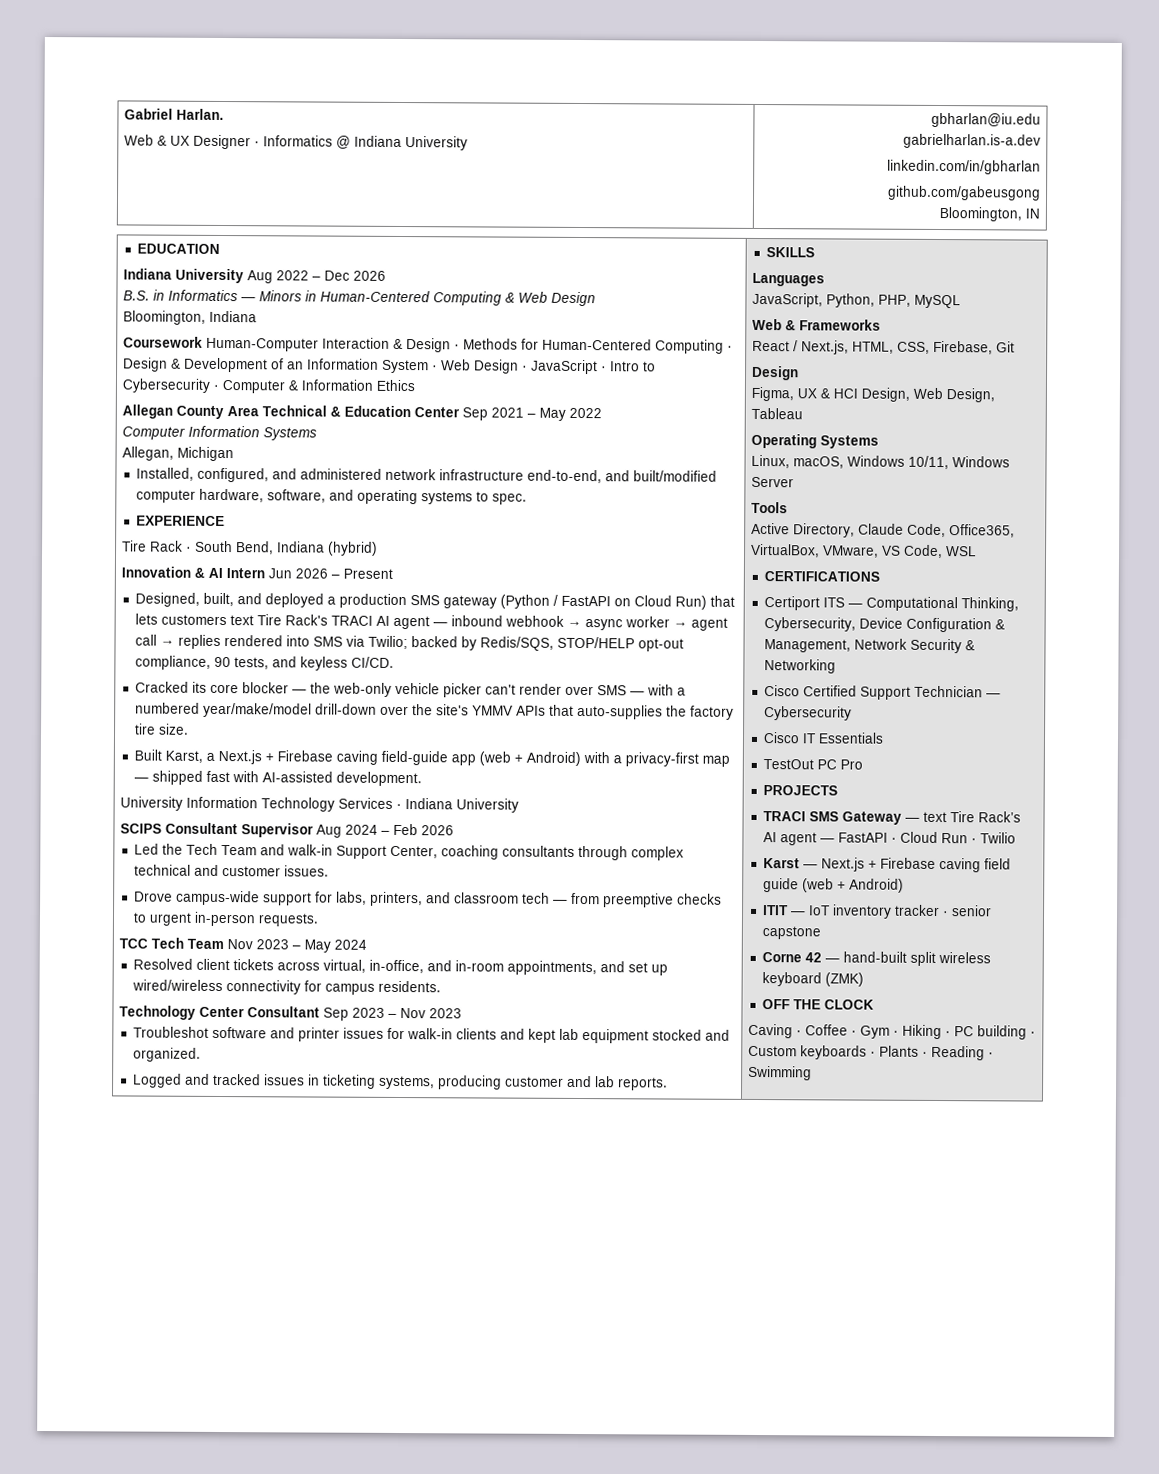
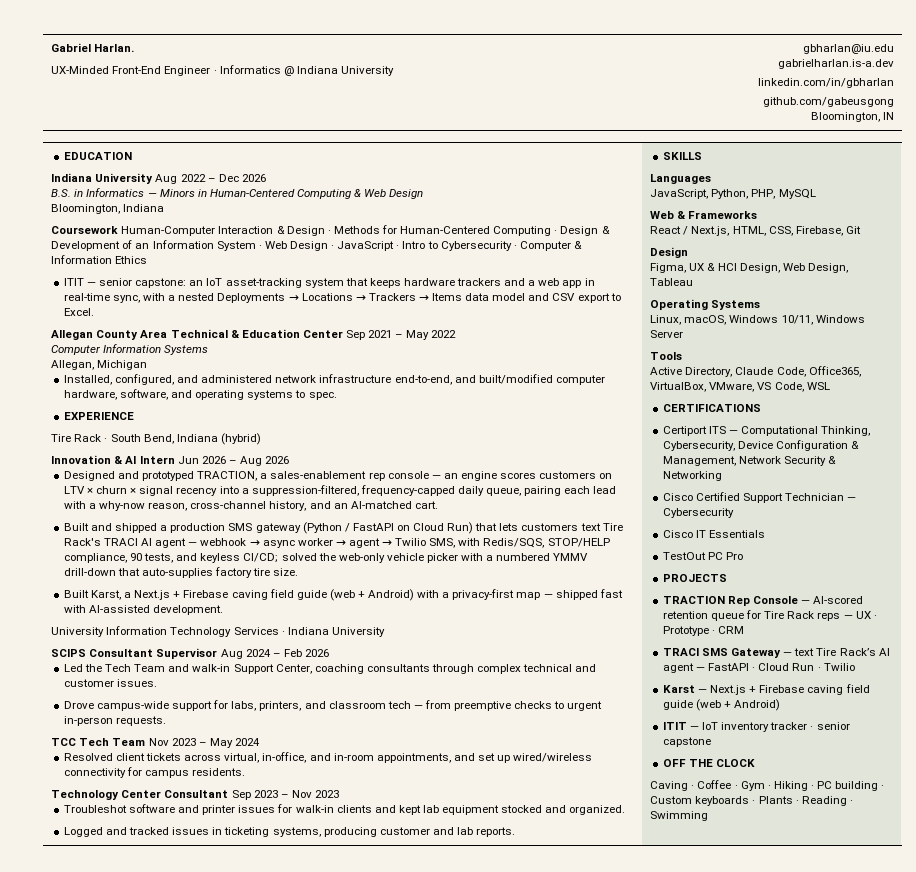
[123,134,251,150] Web & UX Designer -> [51,66,211,76] UX-Minded Front-End Engineer
(415, 385) none -> [63,278,595,288] [63,293,621,303] [63,308,94,316] // ITIT — senior capstone: an IoT asset-tracking system that keeps hardware trackers and a web app in real-time sync, with a nested Deployments → Locations → Trackers → Items data model and CSV export to Excel.
[342,568,393,579] [135,592,325,608] Present // Designed, built, and deployed -> [240,456,290,466] [63,471,613,481] [63,485,617,496] [63,501,438,511] [63,523,158,533] Aug 2026 // Designed and prototyped TRACTION, a sales-enablement rep console — an engine scores customers on LTV × churn × signal recency into a suppression-filtered, frequency-capped daily queue, pairing each lead with a why-now reason, cross-channel history, and an AI-matched cart. // Built and shipped
[451,615,504,627] inbound -> (198, 544) none
[135,634,478,651] call → replies rendered into SMS via Twilio; backed by -> [382,538,481,548] → Twilio SMS, with
[638,638,685,652] opt-out -> (610, 542) none
[351,656,395,668] [135,681,687,698] [135,702,547,718] CI/CD. // Cracked its core blocker — the web-only vehicle picker can't render over SMS — with a numbered year/make/model drill-down over the site's YMMV APIs -> [243,553,589,563] [63,568,116,576] CI/CD; solved the web-only vehicle picker with a numbered YMMV drill-down
[666,705,688,717] the -> (214, 573) none
[381,750,477,766] field-guide app -> [269,589,327,600] field guide
(839, 790) none -> [662,596,864,606] [662,610,877,621] [662,626,745,636] // TRACTION Rep Console — AI-scored retention queue for Tire Rack reps — UX · Prototype · CRM
[762,951,992,966] [762,972,865,987] // Corne 42 — hand-built split wireless keyboard (ZMK) -> (711, 742) none

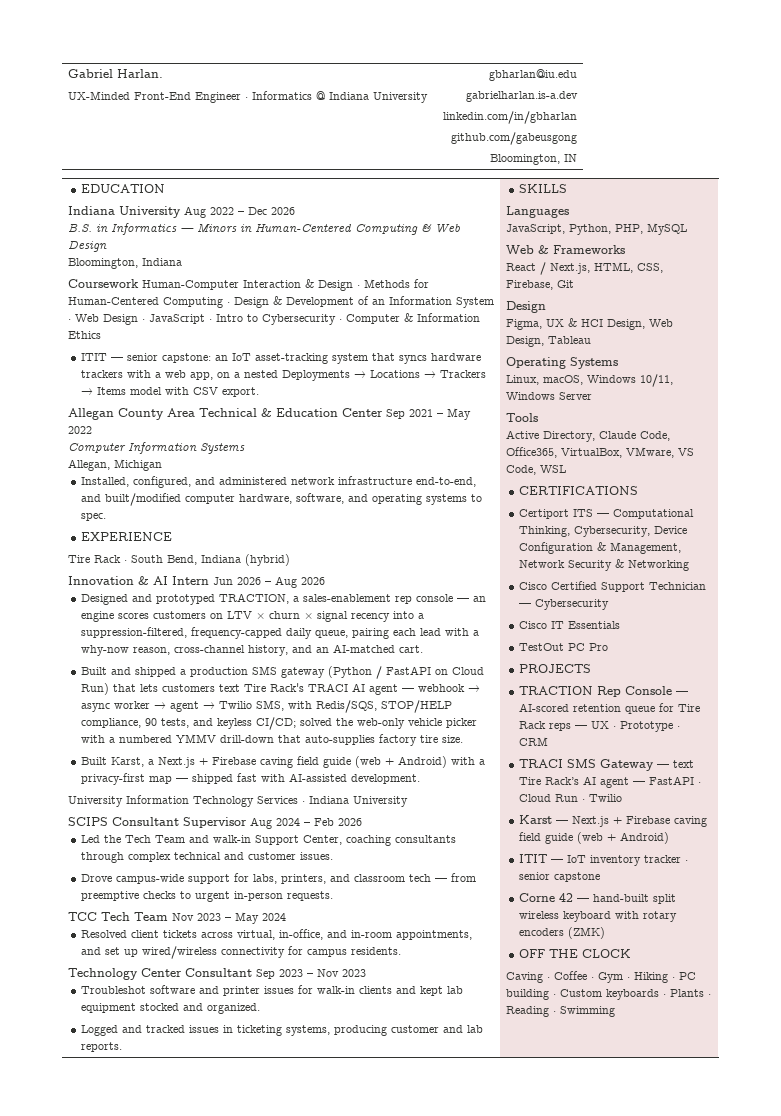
[369,278,401,288] keeps -> [398,355,427,364] syncs
[504,278,526,286] and -> [126,370,151,378] with
[562,278,595,288] [63,293,166,303] app in real-time sync, with -> [189,372,230,380] app, on
[465,293,621,303] [63,308,94,316] data model and CSV export to Excel. -> [129,387,259,397] model with CSV export.
(711, 742) none -> [518,893,676,904] [518,911,677,922] [518,927,605,939] // Corne 42 — hand-built split wireless keyboard with rotary encoders (ZMK)

